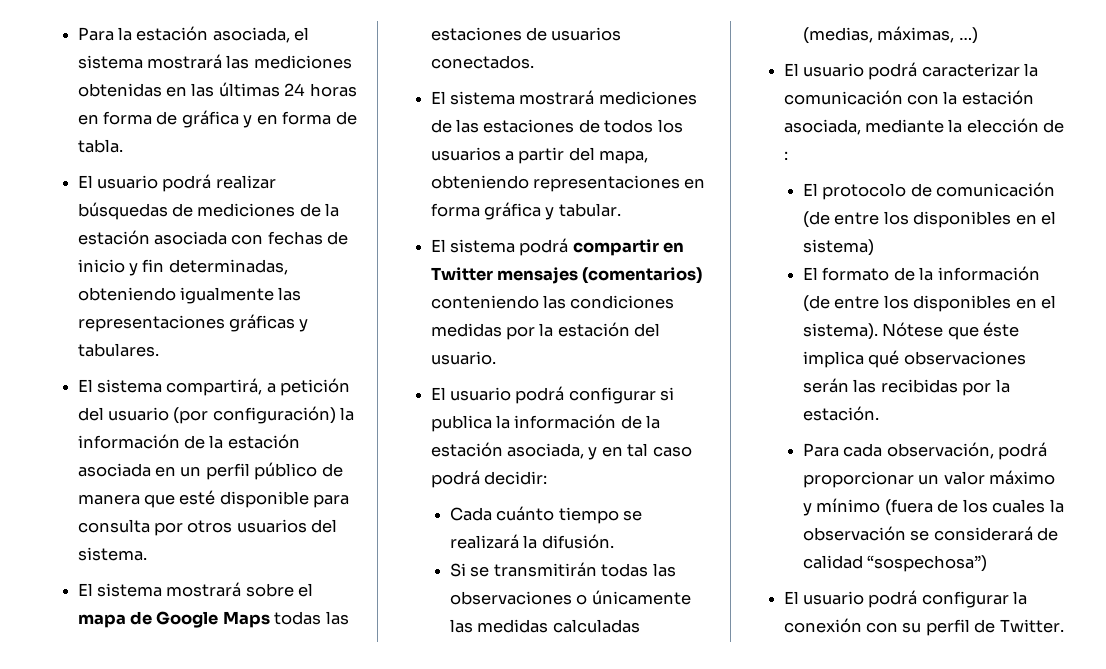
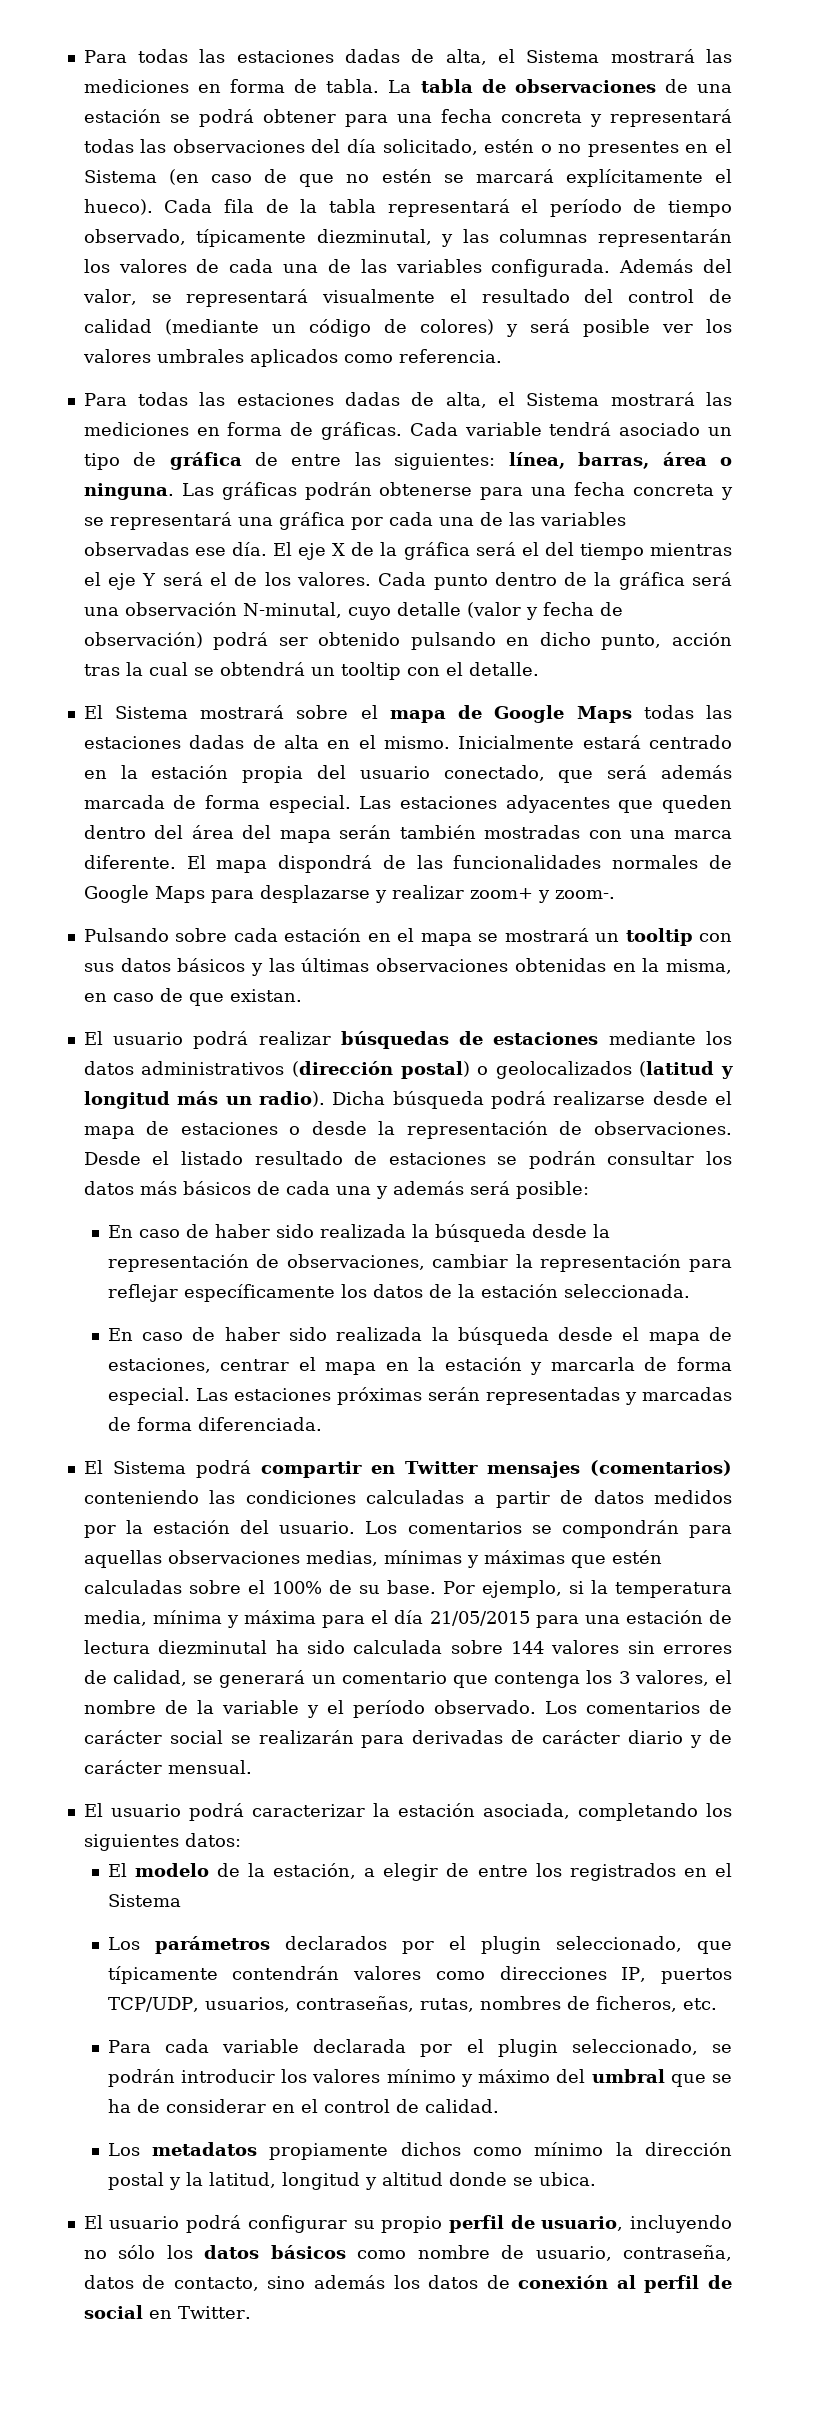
[77,26,310,43] [77,54,352,69] [77,82,357,97] [77,110,357,128] [77,139,123,153] [77,174,276,192] [77,202,340,220] [77,230,349,245] [77,259,288,276] [77,287,302,304] [77,314,309,332] [77,343,159,357] [77,378,351,396] [77,406,355,424] [77,434,300,449] [77,462,343,480] [77,490,350,508] [77,519,338,536] [77,547,147,561] [77,583,162,597] Para la estación asociada, el sistema mostrará las mediciones obtenidas en las últimas 24 horas en forma de gráfica y en forma de tabla. // El usuario podrá realizar búsquedas de mediciones de la estación asociada con fechas de inicio y fin determinadas, obteniendo igualmente las representaciones gráficas y tabulares. // El sistema compartirá, a petición del usuario (por configuración) la información de la estación asociada en un perfil público de manera que esté disponible para consulta por otros usuarios del sistema. // El sistema -> [83,49,733,65] [83,79,732,93] [83,109,733,127] [83,139,732,157] [83,169,732,187] [83,199,732,217] [83,229,733,247] [83,259,732,277] [82,289,733,307] [83,319,732,337] [82,349,502,367] [83,392,733,408] [83,422,732,440] [83,452,732,470] [83,482,733,500] [83,512,626,530] [83,542,732,560] [83,572,732,590] [83,602,623,620] [83,632,733,650] [83,662,539,680] [83,705,189,719] Para todas las estaciones dadas de alta, el Sistema mostrará las mediciones en forma de tabla. La tabla de observaciones de una estación se podrá obtener para una fecha concreta y representará todas las observaciones del día solicitado, estén o no presentes en el Sistema (en caso de que no estén se marcará explícitamente el hueco). Cada fila de la tabla representará el período de tiempo observado, típicamente diezminutal, y las columnas representarán los valores de cada una de las variables configurada. Además del valor, se representará visualmente el resultado del control de calidad (mediante un código de colores) y será posible ver los valores umbrales aplicados como referencia. // Para todas las estaciones dadas de alta, el Sistema mostrará las mediciones en forma de gráficas. Cada variable tendrá asociado un tipo de gráfica de entre las siguientes: línea, barras, área o ninguna. Las gráficas podrán obtenerse para una fecha concreta y se representará una gráfica por cada una de las variables observadas ese día. El eje X de la gráfica será el del tiempo mientras el eje Y será el de los valores. Cada punto dentro de la gráfica será una observación N-minutal, cuyo detalle (valor y fecha de observación) podrá ser obtenido pulsando en dicho punto, acción tras la cual se obtendrá un tooltip con el detalle. // El Sistema
[525,27,622,41] [430,55,534,69] [430,90,697,105] [430,119,683,133] [430,147,649,164] [430,175,706,192] [430,202,621,220] [430,239,515,253] de usuarios conectados. // El sistema mostrará mediciones de las estaciones de todos los usuarios a partir del mapa, obteniendo representaciones en forma gráfica y tabular. // El sistema -> [189,735,732,749] [83,765,732,783] [83,795,733,813] [83,825,732,843] [83,855,733,873] [83,885,615,903] [83,928,733,946] [83,958,733,976] [83,988,302,1006] [83,1031,733,1049] [83,1061,734,1079] [83,1091,732,1109] [83,1121,732,1139] [83,1151,732,1169] [83,1181,589,1199] [107,1224,610,1242] [107,1254,732,1272] [107,1284,690,1302] [107,1327,732,1345] [107,1357,732,1375] [107,1387,732,1405] [107,1417,322,1431] [83,1460,186,1474] dadas de alta en el mismo. Inicialmente estará centrado en la estación propia del usuario conectado, que será además marcada de forma especial. Las estaciones adyacentes que queden dentro del área del mapa serán también mostradas con una marca diferente. El mapa dispondrá de las funcionalidades normales de Google Maps para desplazarse y realizar zoom+ y zoom-. // Pulsando sobre cada estación en el mapa se mostrará un tooltip con sus datos básicos y las últimas observaciones obtenidas en la misma, en caso de que existan. // El usuario podrá realizar búsquedas de estaciones mediante los datos administrativos (dirección postal) o geolocalizados (latitud y longitud más un radio). Dicha búsqueda podrá realizarse desde el mapa de estaciones o desde la representación de observaciones. Desde el listado resultado de estaciones se podrán consultar los datos más básicos de cada una y además será posible: // En caso de haber sido realizada la búsqueda desde la representación de observaciones, cambiar la representación para reflejar específicamente los datos de la estación seleccionada. // En caso de haber sido realizada la búsqueda desde el mapa de estaciones, centrar el mapa en la estación y marcarla de forma especial. Las estaciones próximas serán representadas y marcadas de forma diferenciada. // El Sistema
[430,323,502,337] medidas -> [365,1490,733,1508] calculadas a partir de datos medidos
[430,386,675,404] [430,414,661,432] [430,442,692,460] [430,470,547,488] [449,506,643,524] [449,534,614,549] [449,562,676,577] [449,590,691,605] [449,619,640,633] [802,26,978,44] // El usuario podrá configurar si publica la información de la estación asociada, y en tal caso podrá decidir: // Cada cuánto tiempo se realizará la difusión. // Si se transmitirán todas las observaciones o únicamente las medidas calculadas (medias, máximas, …) -> [365,1520,733,1538] [83,1550,662,1568] [83,1580,733,1598] [83,1610,733,1628] [83,1640,732,1654] [83,1670,733,1688] [83,1700,732,1718] [83,1730,732,1748] [83,1760,252,1774] Los comentarios se compondrán para aquellas observaciones medias, mínimas y máximas que estén calculadas sobre el 100% de su base. Por ejemplo, si la temperatura media, mínima y máxima para el día 21/05/2015 para una estación de lectura diezminutal ha sido calculada sobre 144 valores sin errores de calidad, se generará un comentario que contenga los 3 valores, el nombre de la variable y el período observado. Los comentarios de carácter social se realizarán para derivadas de carácter diario y de carácter mensual.
[783,90,1034,105] [783,118,1065,135] [783,151,788,160] [802,182,1056,200] [802,211,1057,228] [802,239,874,256] [802,266,1040,281] [802,295,1057,312] [802,322,1020,340] [802,350,1026,368] [802,378,1010,396] [802,406,879,421] [802,442,1048,460] [802,470,1056,488] [802,498,1064,516] [802,526,1059,541] [802,555,988,572] [783,590,1028,608] [783,618,996,636] comunicación con la estación asociada, mediante la elección de : // El protocolo de comunicación (de entre los disponibles en el sistema) // El formato de la información (de entre los disponibles en el sistema). Nótese que éste implica qué observaciones serán las recibidas por la estación. // Para cada observación, podrá proporcionar un valor máximo y mínimo (fuera de los cuales la observación se considerará de calidad “sospechosa”) // El usuario podrá configurar la conexión con su perfil de -> [397,1803,733,1821] [83,1833,241,1851] [107,1863,733,1881] [107,1894,181,1907] [107,1936,732,1954] [107,1966,732,1984] [107,1996,717,2012] [107,2039,733,2057] [107,2069,733,2087] [107,2099,499,2113] [107,2142,732,2160] [107,2172,596,2190] [83,2215,733,2233] [83,2245,732,2261] [83,2275,732,2293] [83,2305,172,2319] estación asociada, completando los siguientes datos: // El modelo de la estación, a elegir de entre los registrados en el Sistema // Los parámetros declarados por el plugin seleccionado, que típicamente contendrán valores como direcciones IP, puertos TCP/UDP, usuarios, contraseñas, rutas, nombres de ficheros, etc. // Para cada variable declarada por el plugin seleccionado, se podrán introducir los valores mínimo y máximo del umbral que se ha de considerar en el control de calidad. // Los metadatos propiamente dichos como mínimo la dirección postal y la latitud, longitud y altitud donde se ubica. // El usuario podrá configurar su propio perfil de usuario, incluyendo no sólo los datos básicos como nombre de usuario, contraseña, datos de contacto, sino además los datos de conexión al perfil de social en

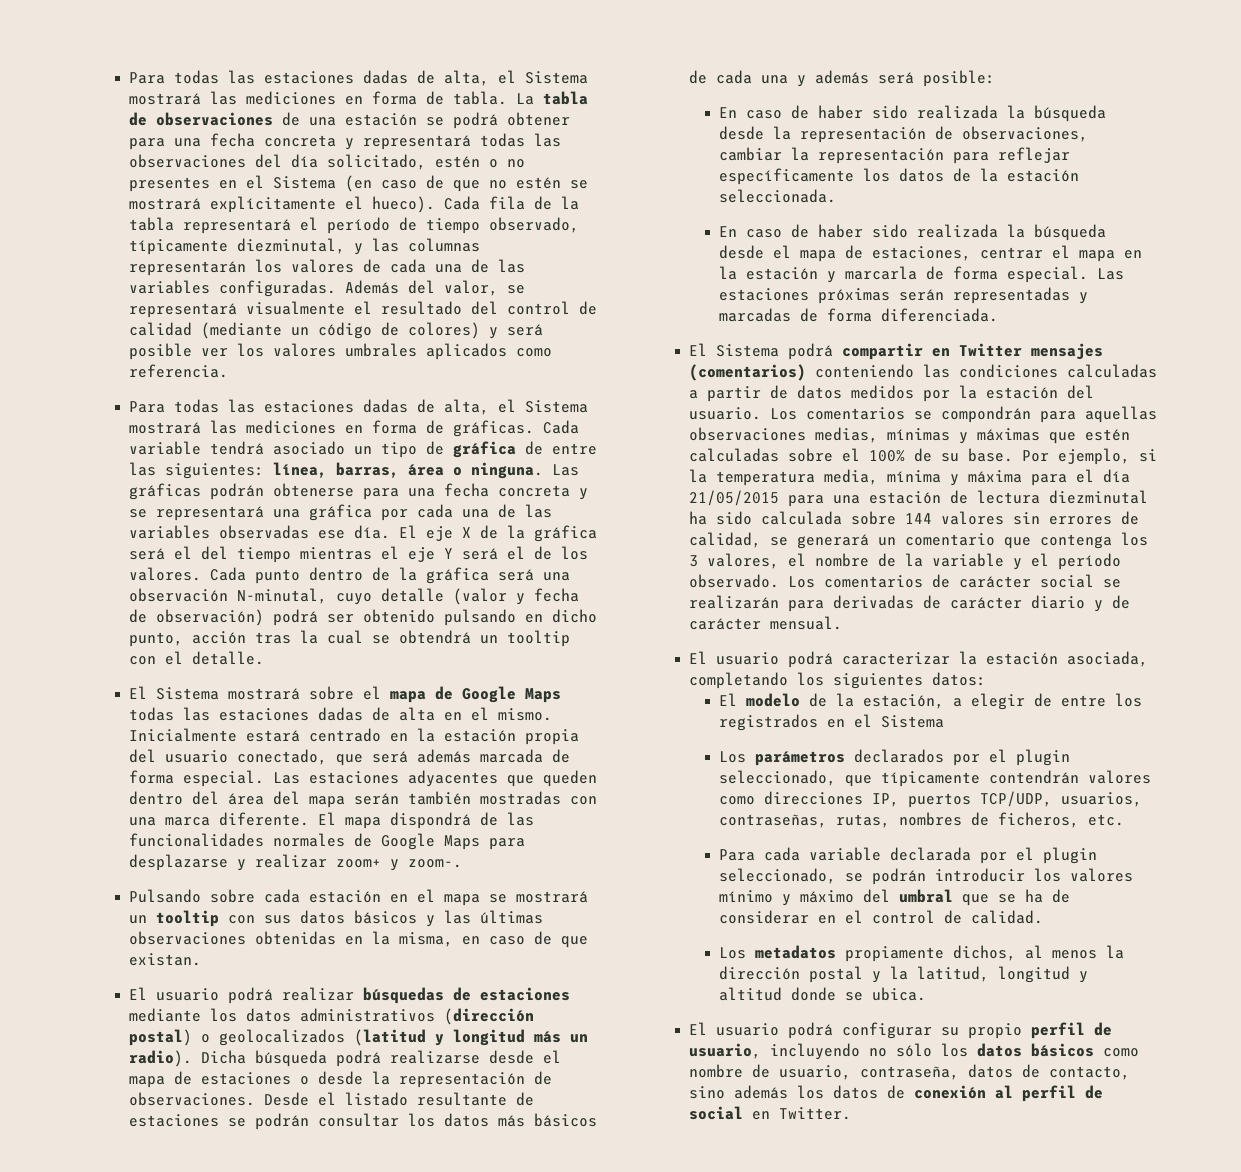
[475,169,554,183] marcará -> [128,198,201,210] mostrará
[491,259,611,277] configurada. -> [218,280,336,297] configuradas.
[254,1151,343,1165] resultado -> [416,1092,507,1106] resultante
[400,2142,604,2156] dichos como mínimo -> [952,945,1097,961] dichos, al menos

